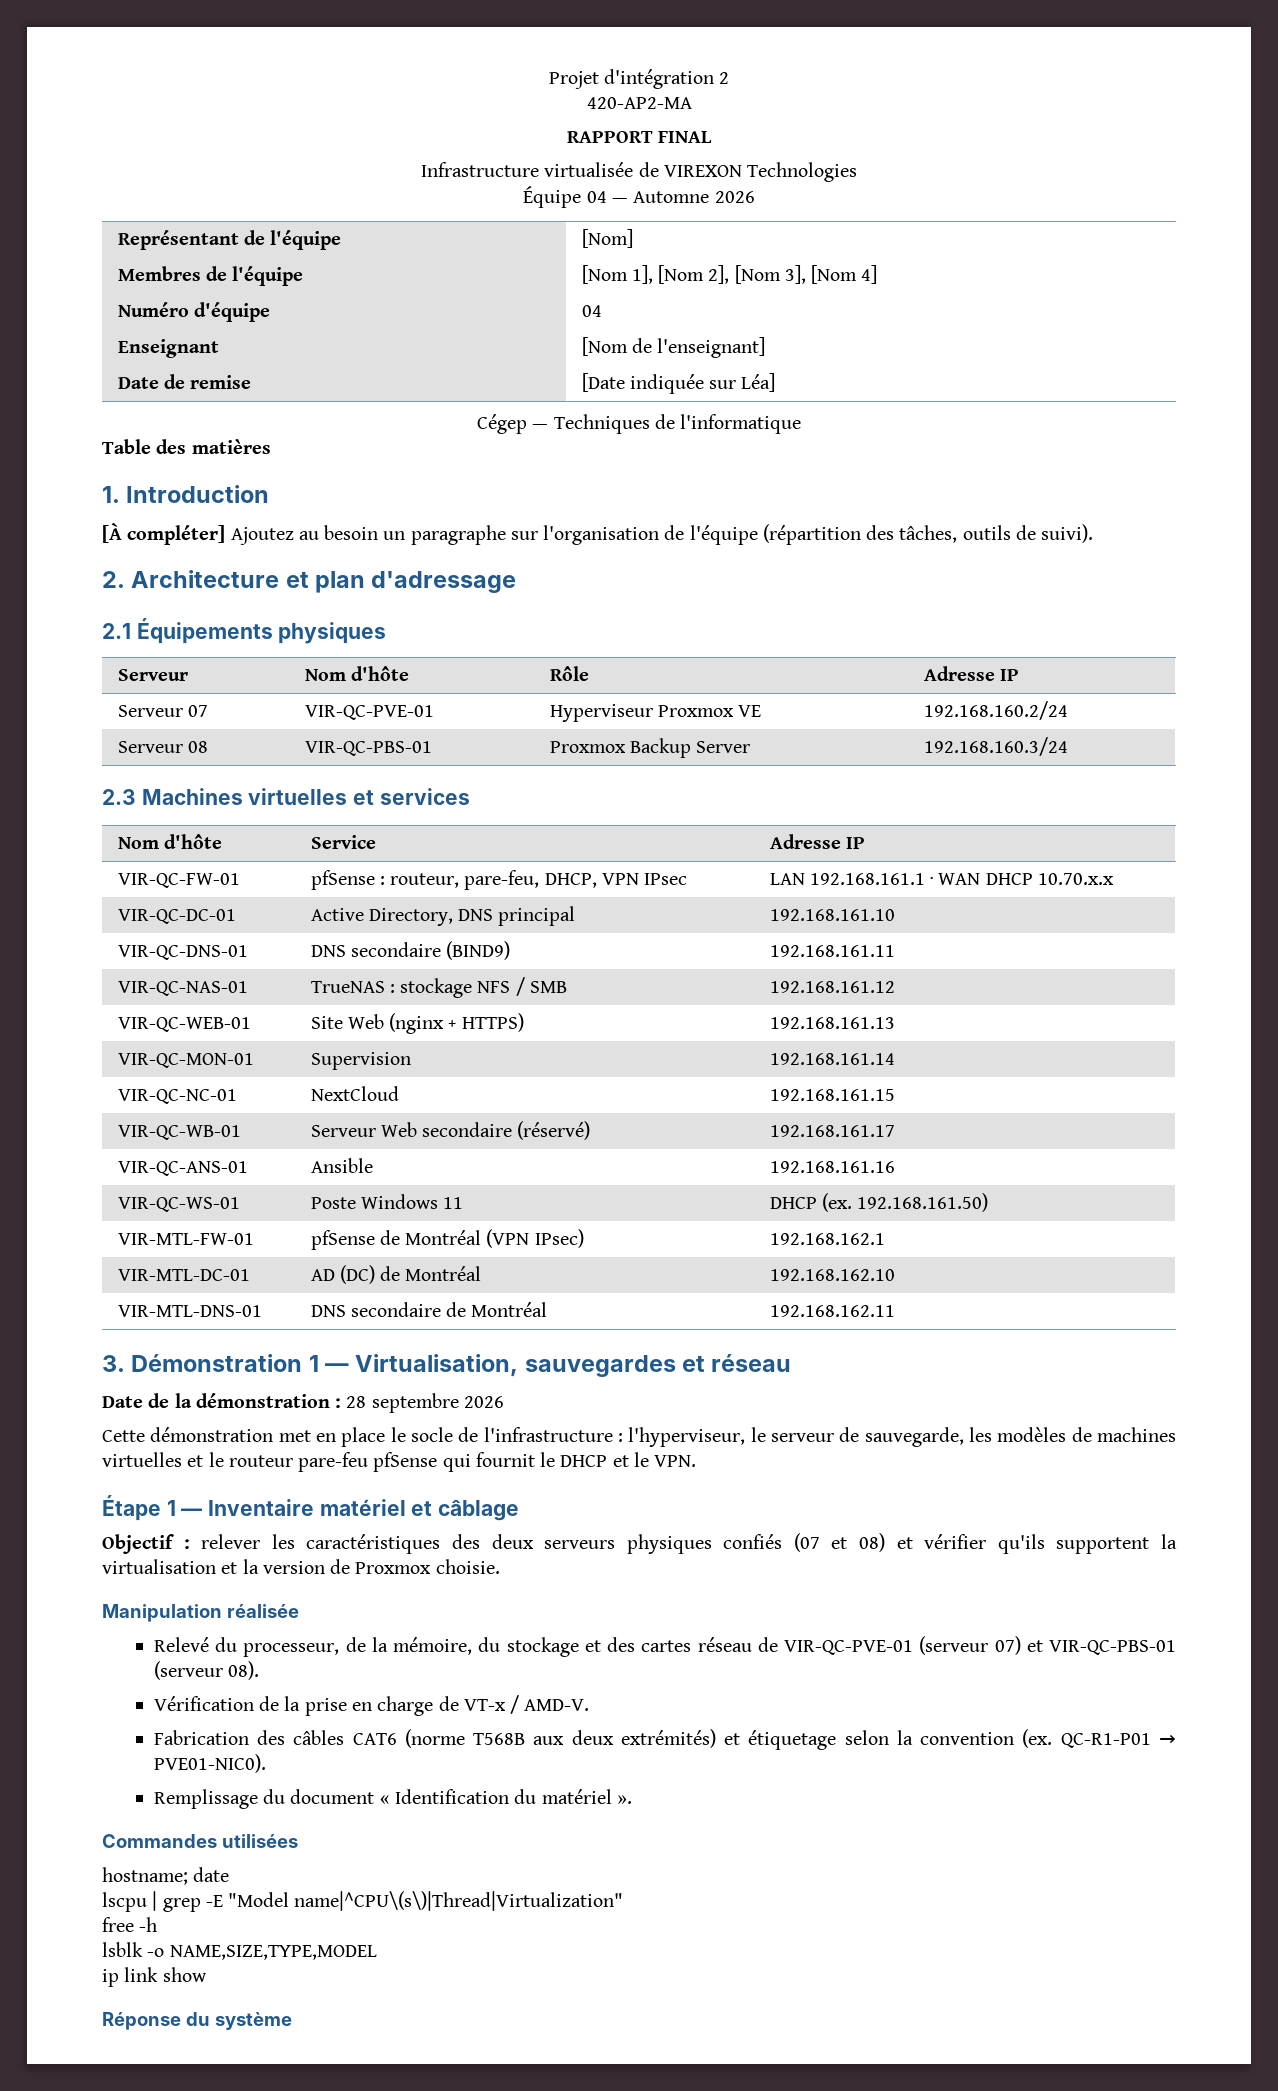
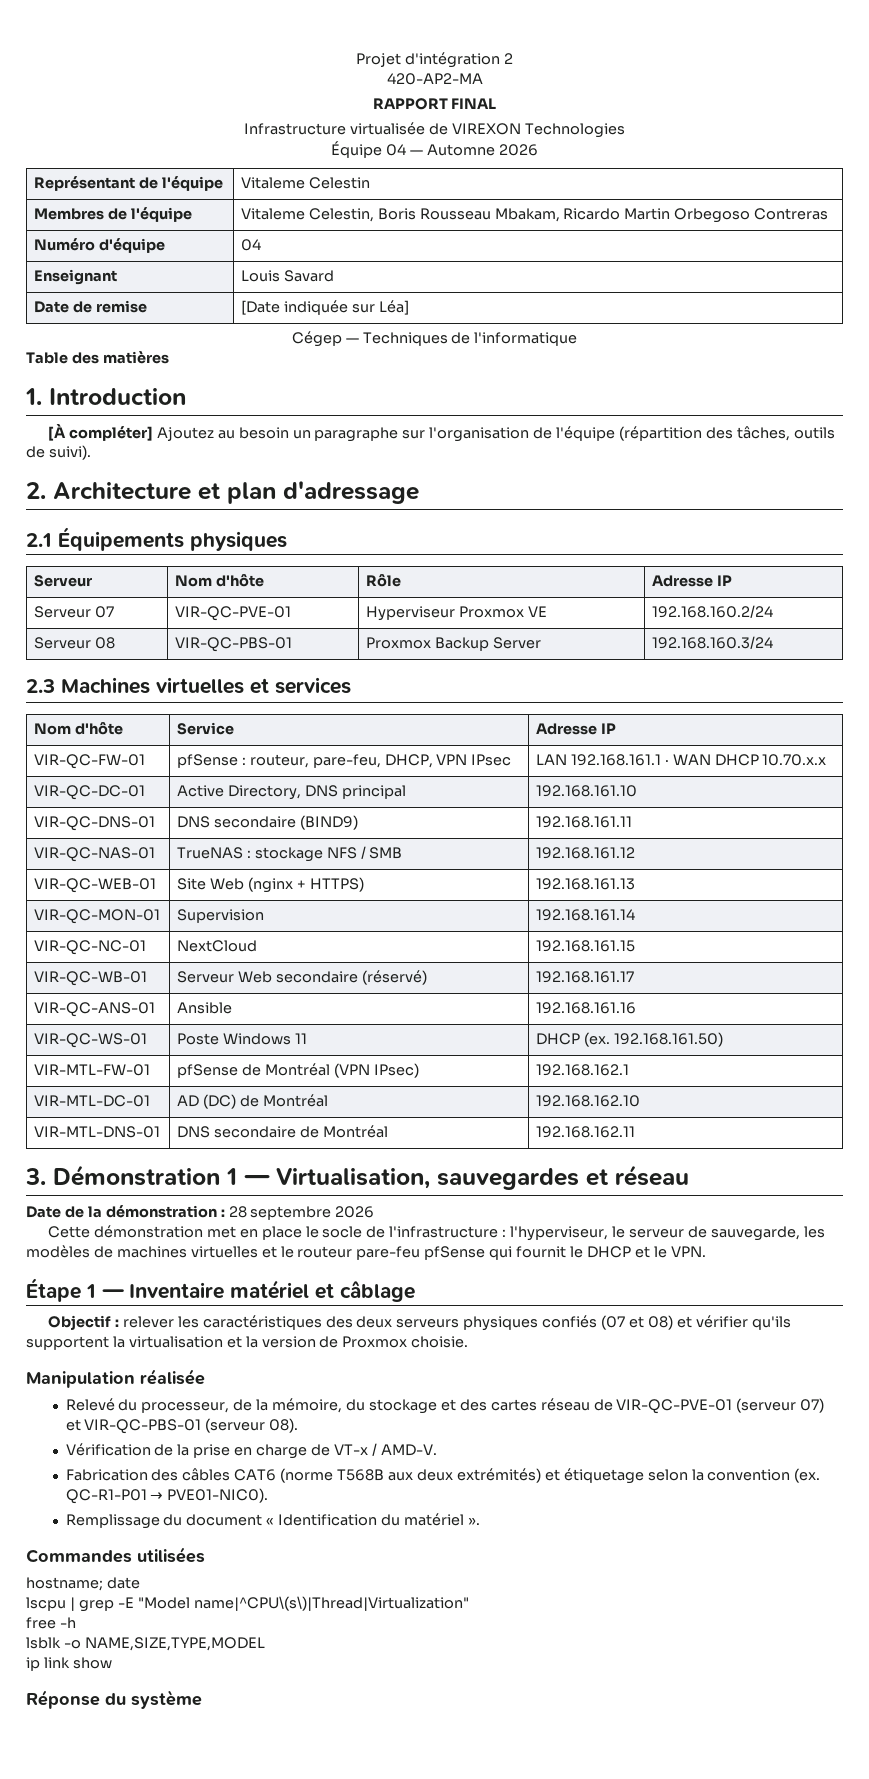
[581,229,633,248] [Nom] -> [240,177,370,189] Vitaleme Celestin
[581,265,878,284] [Nom 1], [Nom 2], [Nom 3], [Nom 4] -> [240,208,829,223] Vitaleme Celestin, Boris Rousseau Mbakam, Ricardo Martin Orbegoso Contreras
[581,337,766,358] [Nom de l'enseignant] -> [240,270,334,282] Louis Savard

